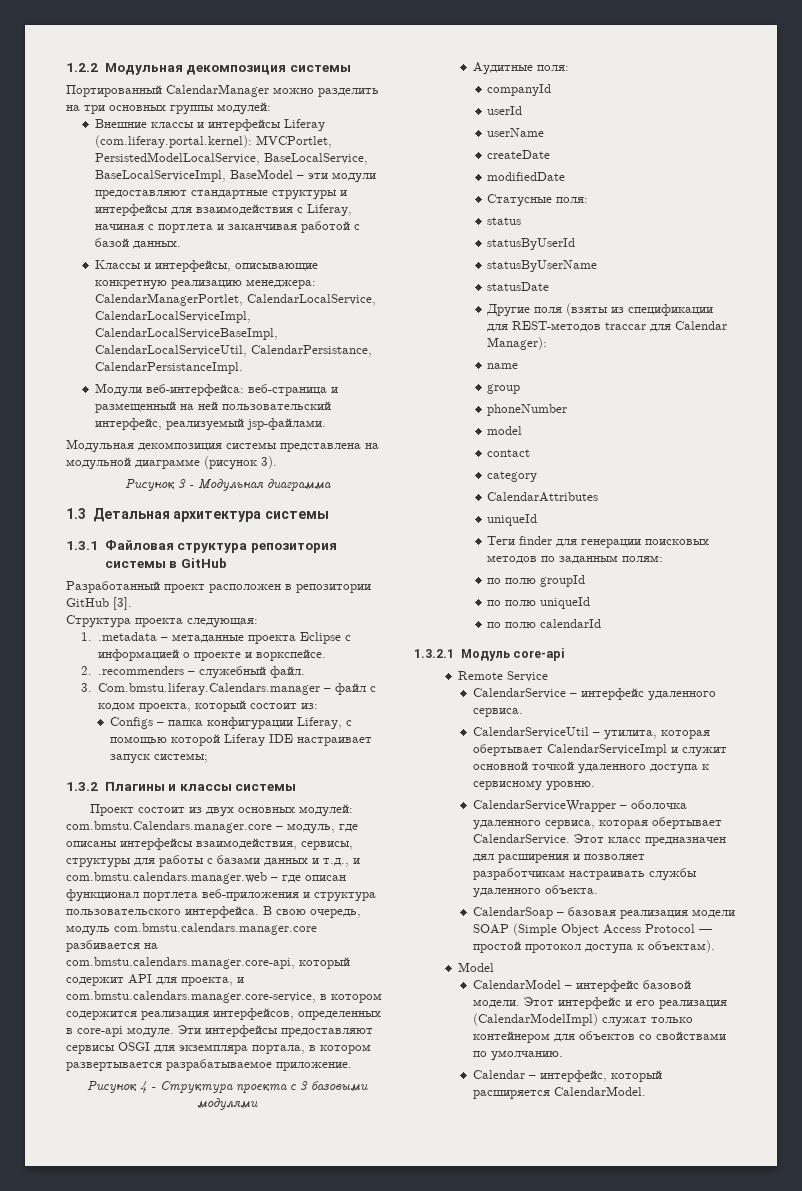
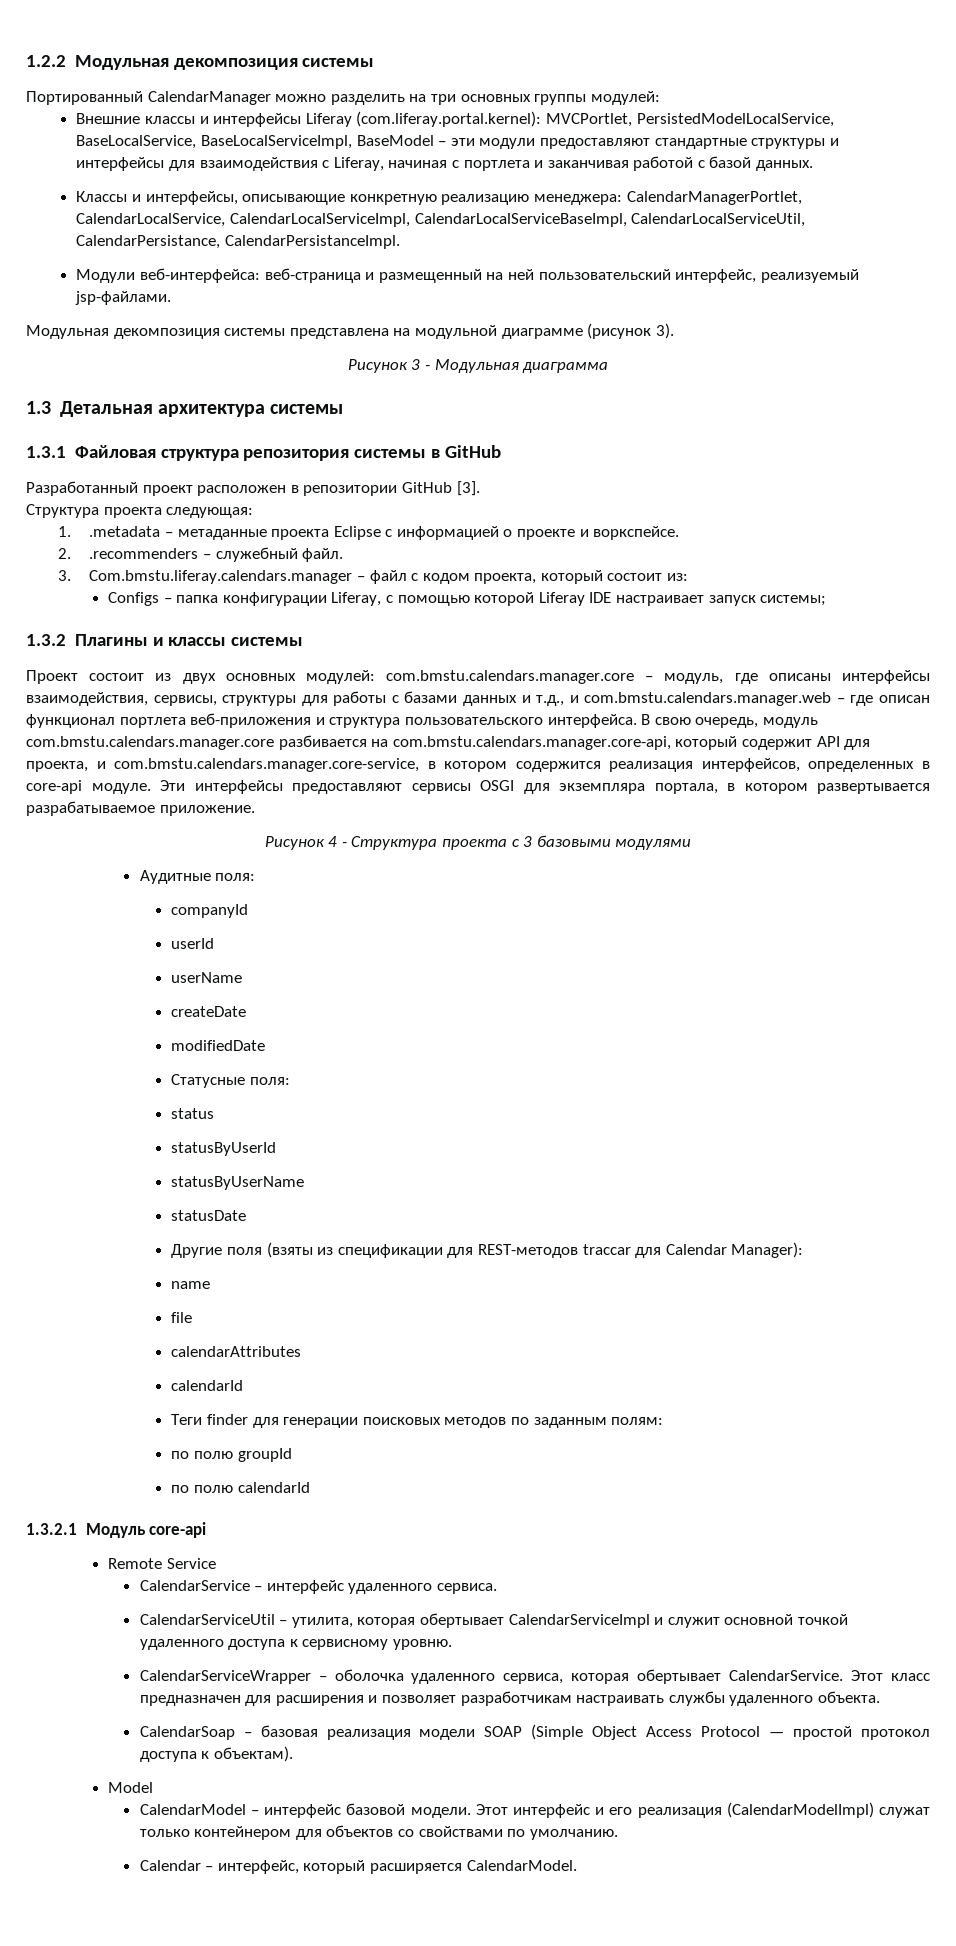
[98,683,321,695] Com.bmstu.liferay.Calendars.manager -> [89,570,353,584] Com.bmstu.liferay.сalendars.manager
[66,821,272,833] com.bmstu.Calendars.manager.core -> [386,670,635,684] com.bmstu.сalendars.manager.core
[487,384,521,394] [487,404,568,416] [487,426,523,435] [487,449,531,457] [487,471,538,482] [487,492,599,502] [487,514,538,526] group // phoneNumber // model // contact // category // CalendarAttributes // uniqueId -> [171,1312,193,1323] [171,1346,302,1357] [171,1380,244,1391] file // calendarAttributes // calendarId
[487,597,591,609] // по полю uniqueId -> (292, 1455) none
[472,854,494,862] дял -> [245,1695,272,1706] для

